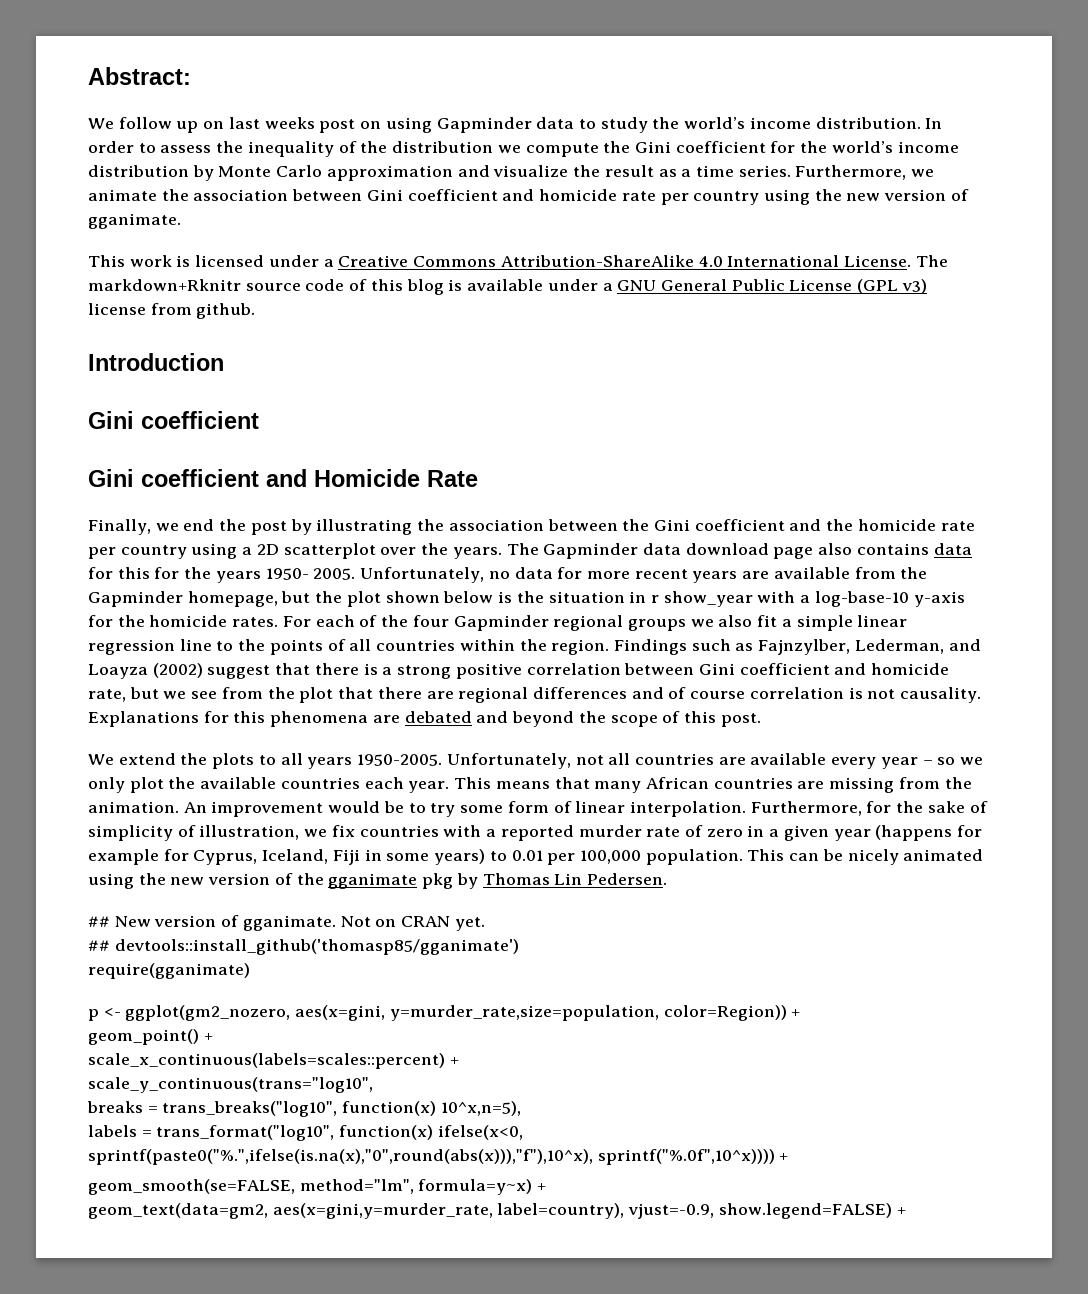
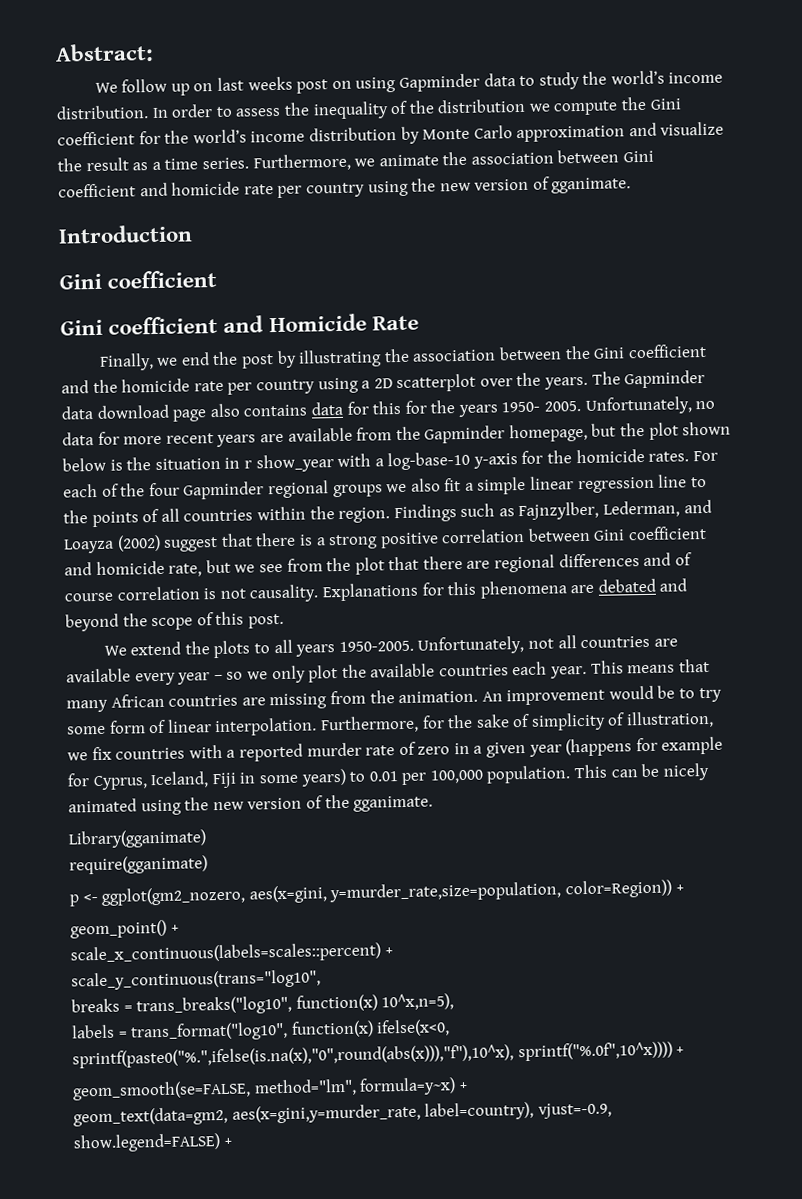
[88,255,948,267] [88,279,927,295] [88,303,256,319] // This work is licensed under a Creative Commons Attribution-ShareAlike 4.0 International License. The markdown+Rknitr source code of this blog is available under a GNU General Public License (GPL v3) license from github. -> (632, 185) none
[328,873,667,889] [88,915,485,931] [88,939,519,955] gganimate pkg by Thomas Lin Pedersen. // ## New version of gganimate. Not on CRAN yet. // ## devtools::install_github('thomasp85/gganimate') -> [353,795,434,812] [68,829,207,849] gganimate. // Library(gganimate)

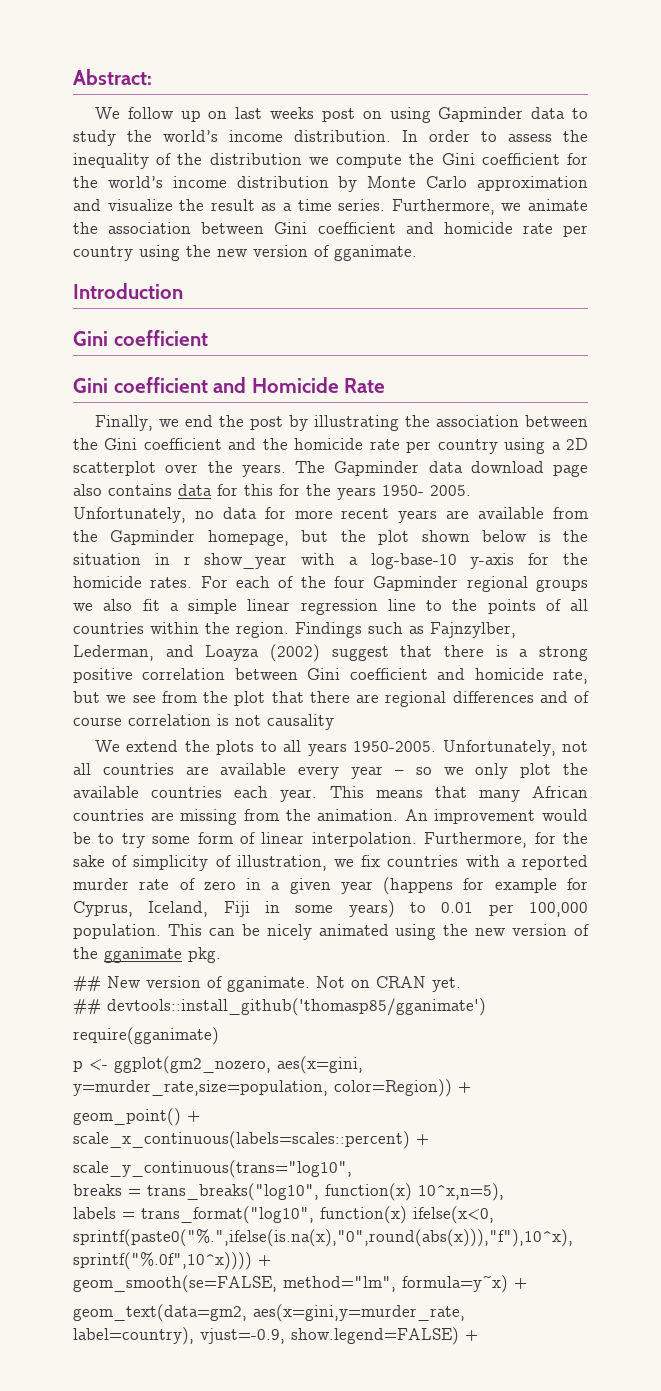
[249,578,688,603] [65,611,284,632] causality. Explanations for this phenomena are debated and beyond the scope of this post. -> [267,714,334,730] causality
[353,795,434,812] [68,829,207,849] gganimate. // Library(gganimate) -> [104,947,221,963] [73,976,461,992] [73,998,486,1016] gganimate pkg. // ## New version of gganimate. Not on CRAN yet. // ## devtools::install_github('thomasp85/gganimate')

